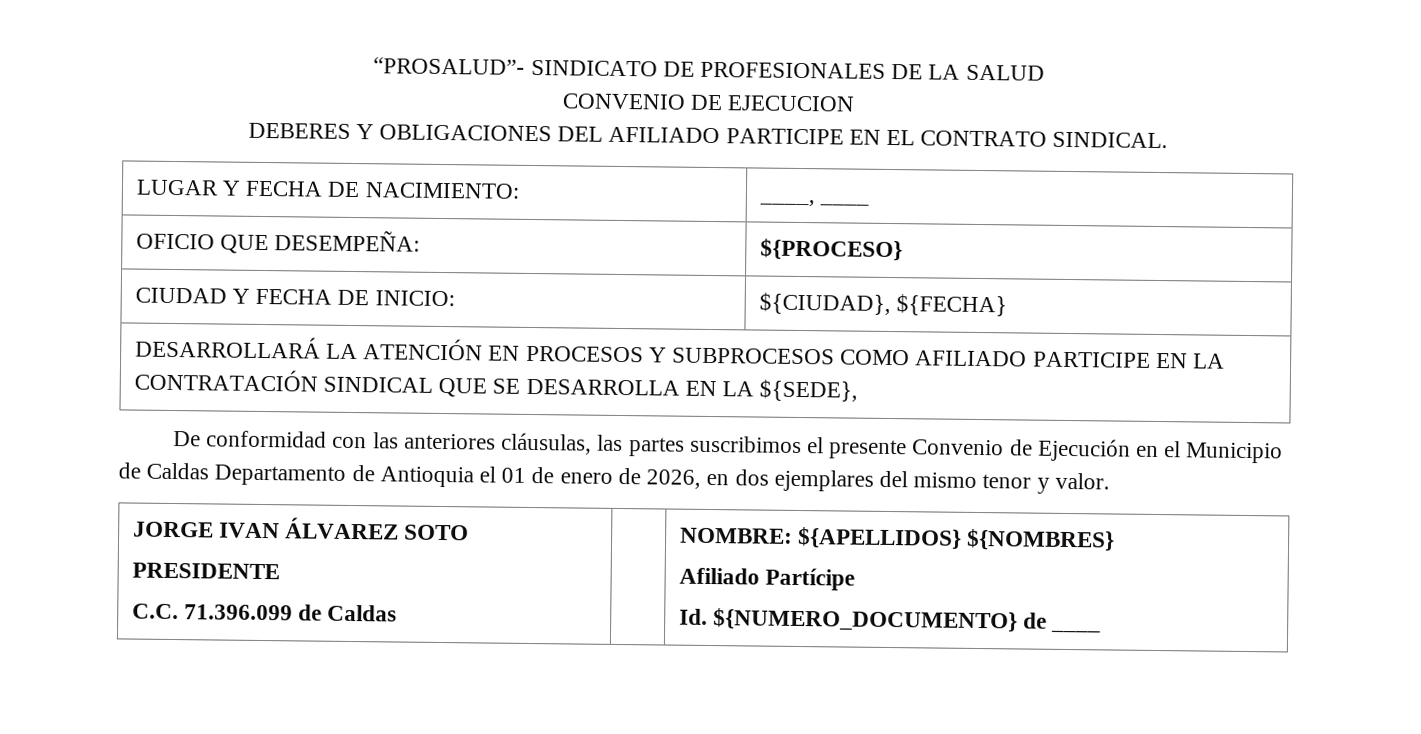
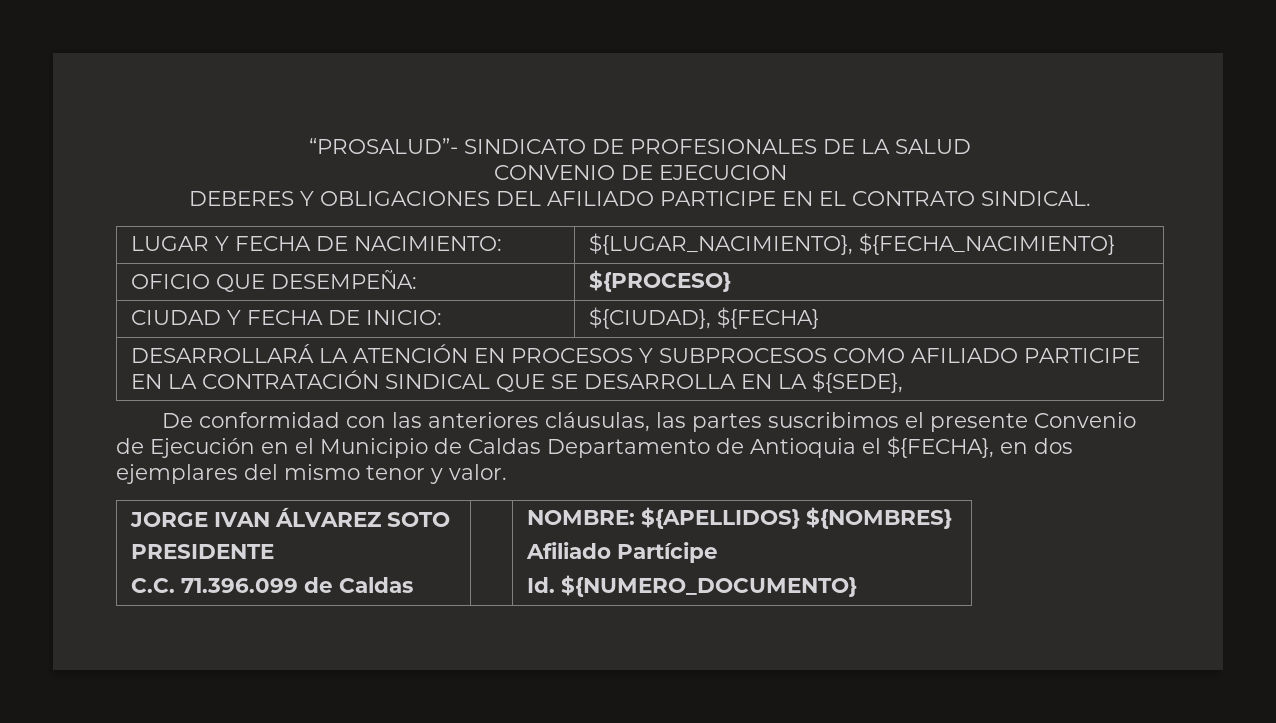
[758,199,869,207] ____, ____ -> [589,233,1116,255] ${LUGAR_NACIMIENTO}, ${FECHA_NACIMIENTO}
[501,467,702,489] 01 de enero de 2026, -> [887,436,994,458] ${FECHA},
[1023,612,1102,634] de ____ -> (858, 586) none

